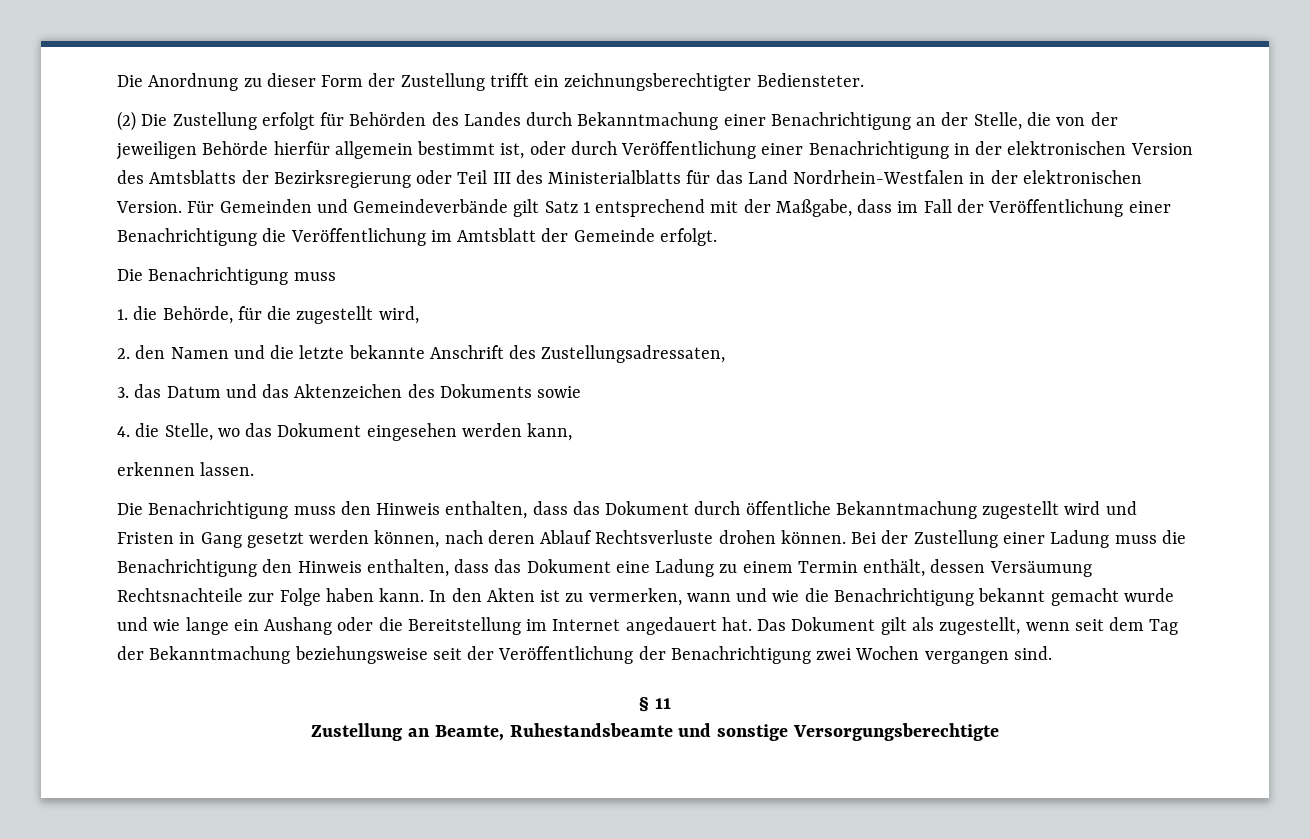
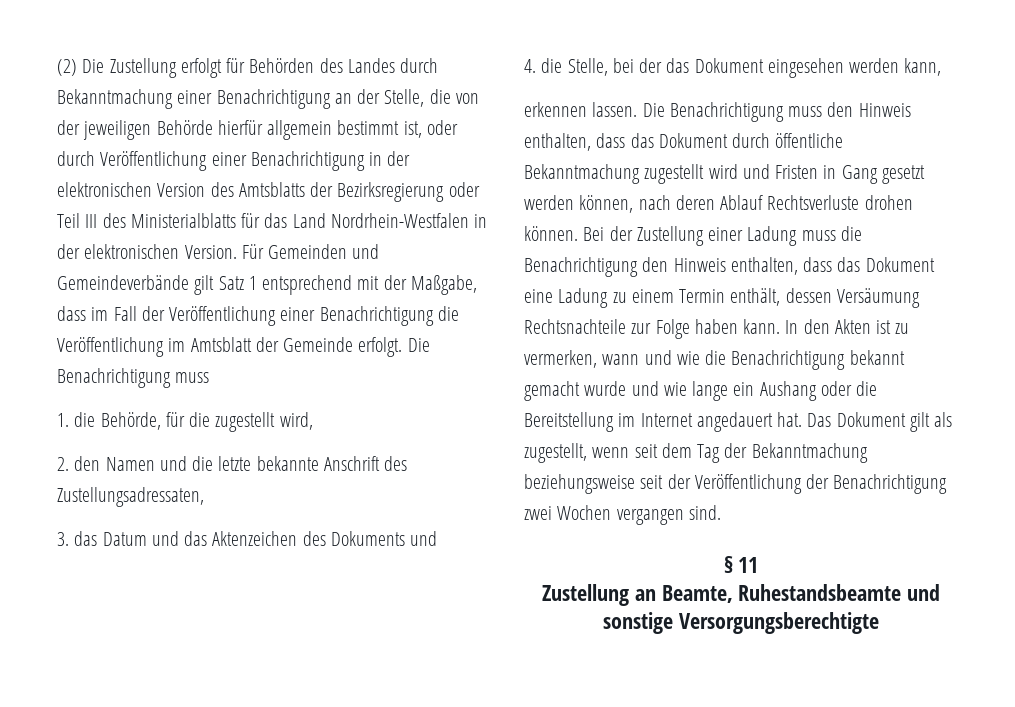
[117,73,864,91] Die Anordnung zu dieser Form der Zustellung trifft ein zeichnungsberechtigter Bediensteter. // -> (57, 67) none
(717, 237) // -> (403, 347) none
[537,386,582,398] sowie -> [410,531,438,546] und
[217,428,240,437] wo -> [612,58,663,73] bei der
(255, 469) // -> (638, 109) none

